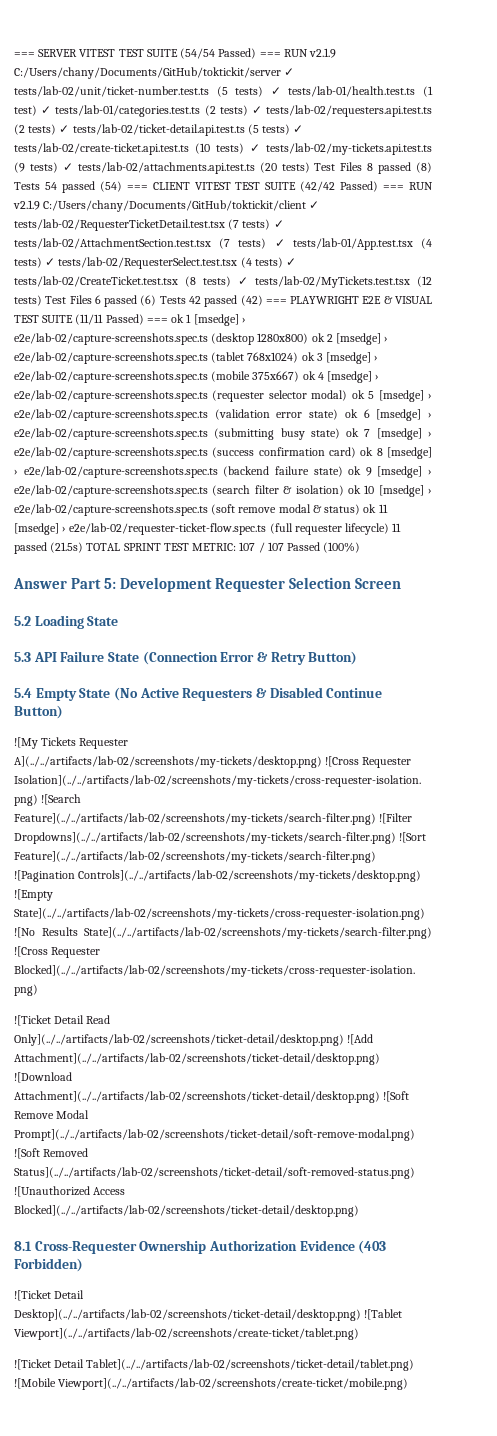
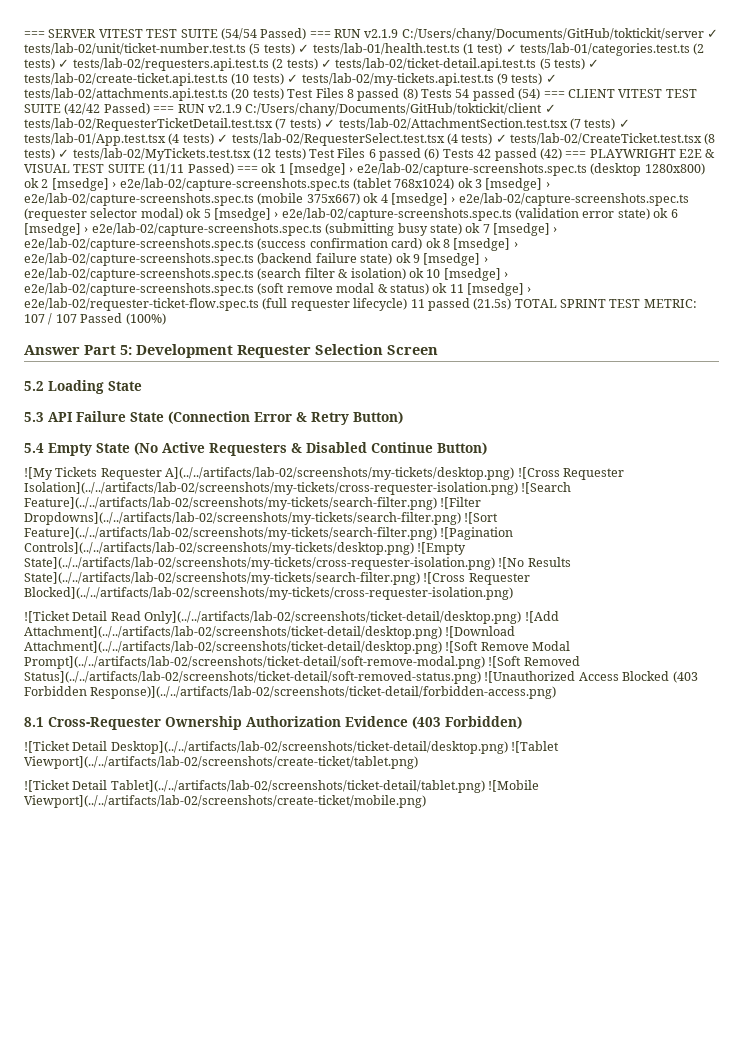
[14,1205,359,1217] Blocked](../../artifacts/lab-02/screenshots/ticket-detail/desktop.png) -> [622,671,698,683] [24,686,557,699] Blocked (403 Forbidden Response)](../../artifacts/lab-02/screenshots/ticket-detail/forbidden-access.png)

